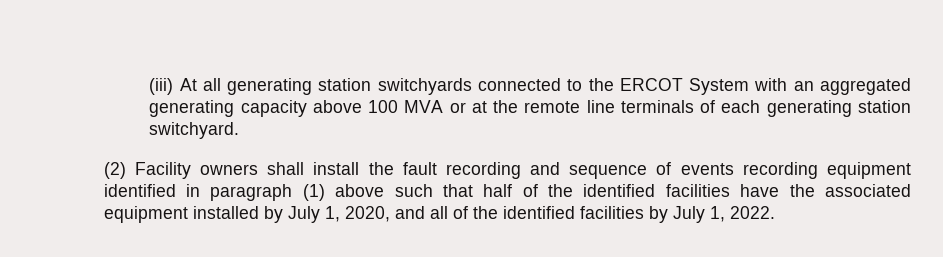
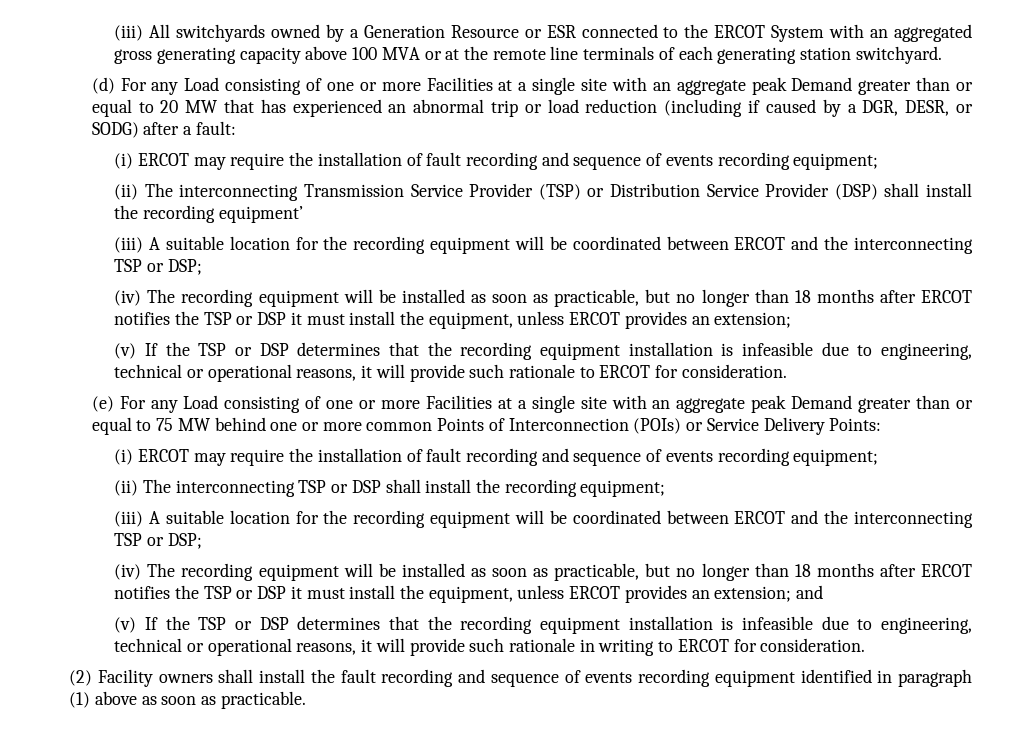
[149,78,472,95] (iii) At all generating station switchyards -> [114,24,576,42] (iii) All switchyards owned by a Generation Resource or ESR
(912, 86) none -> [114,49,153,64] gross
(240, 130) none -> [91,77,973,95] [91,99,973,117] [91,121,236,138] [114,152,879,170] [114,183,972,201] [114,205,303,223] [114,236,973,254] [114,259,202,275] [114,289,973,307] [114,311,792,329] [114,342,972,360] [114,364,787,382] [91,395,973,413] [91,417,882,435] [114,448,879,466] [114,479,666,497] [114,510,973,528] [114,533,202,549] [114,563,973,581] [114,585,824,603] [114,616,972,634] [114,638,866,656] // (d) For any Load consisting of one or more Facilities at a single site with an aggregate peak Demand greater than or equal to 20 MW that has experienced an abnormal trip or load reduction (including if caused by a DGR, DESR, or SODG) after a fault: // (i) ERCOT may require the installation of fault recording and sequence of events recording equipment; // (ii) The interconnecting Transmission Service Provider (TSP) or Distribution Service Provider (DSP) shall install the recording equipment’ // (iii) A suitable location for the recording equipment will be coordinated between ERCOT and the interconnecting TSP or DSP; // (iv) The recording equipment will be installed as soon as practicable, but no longer than 18 months after ERCOT notifies the TSP or DSP it must install the equipment, unless ERCOT provides an extension; // (v) If the TSP or DSP determines that the recording equipment installation is infeasible due to engineering, technical or operational reasons, it will provide such rationale to ERCOT for consideration. // (e) For any Load consisting of one or more Facilities at a single site with an aggregate peak Demand greater than or equal to 75 MW behind one or more common Points of Interconnection (POIs) or Service Delivery Points: // (i) ERCOT may require the installation of fault recording and sequence of events recording equipment; // (ii) The interconnecting TSP or DSP shall install the recording equipment; // (iii) A suitable location for the recording equipment will be coordinated between ERCOT and the interconnecting TSP or DSP; // (iv) The recording equipment will be installed as soon as practicable, but no longer than 18 months after ERCOT notifies the TSP or DSP it must install the equipment, unless ERCOT provides an extension; and // (v) If the TSP or DSP determines that the recording equipment installation is infeasible due to engineering, technical or operational reasons, it will provide such rationale in writing to ERCOT for consideration.
[394,184,911,197] [103,206,775,223] such that half of the identified facilities have the associated equipment installed by July 1, 2020, and all of the identified facilities by July 1, 2022. -> [141,691,306,709] as soon as practicable.

